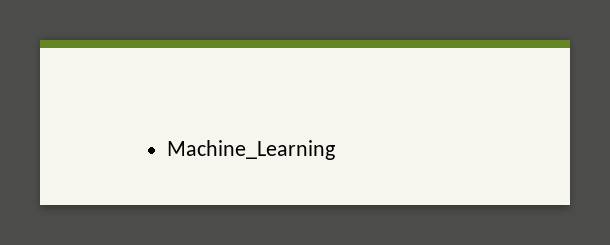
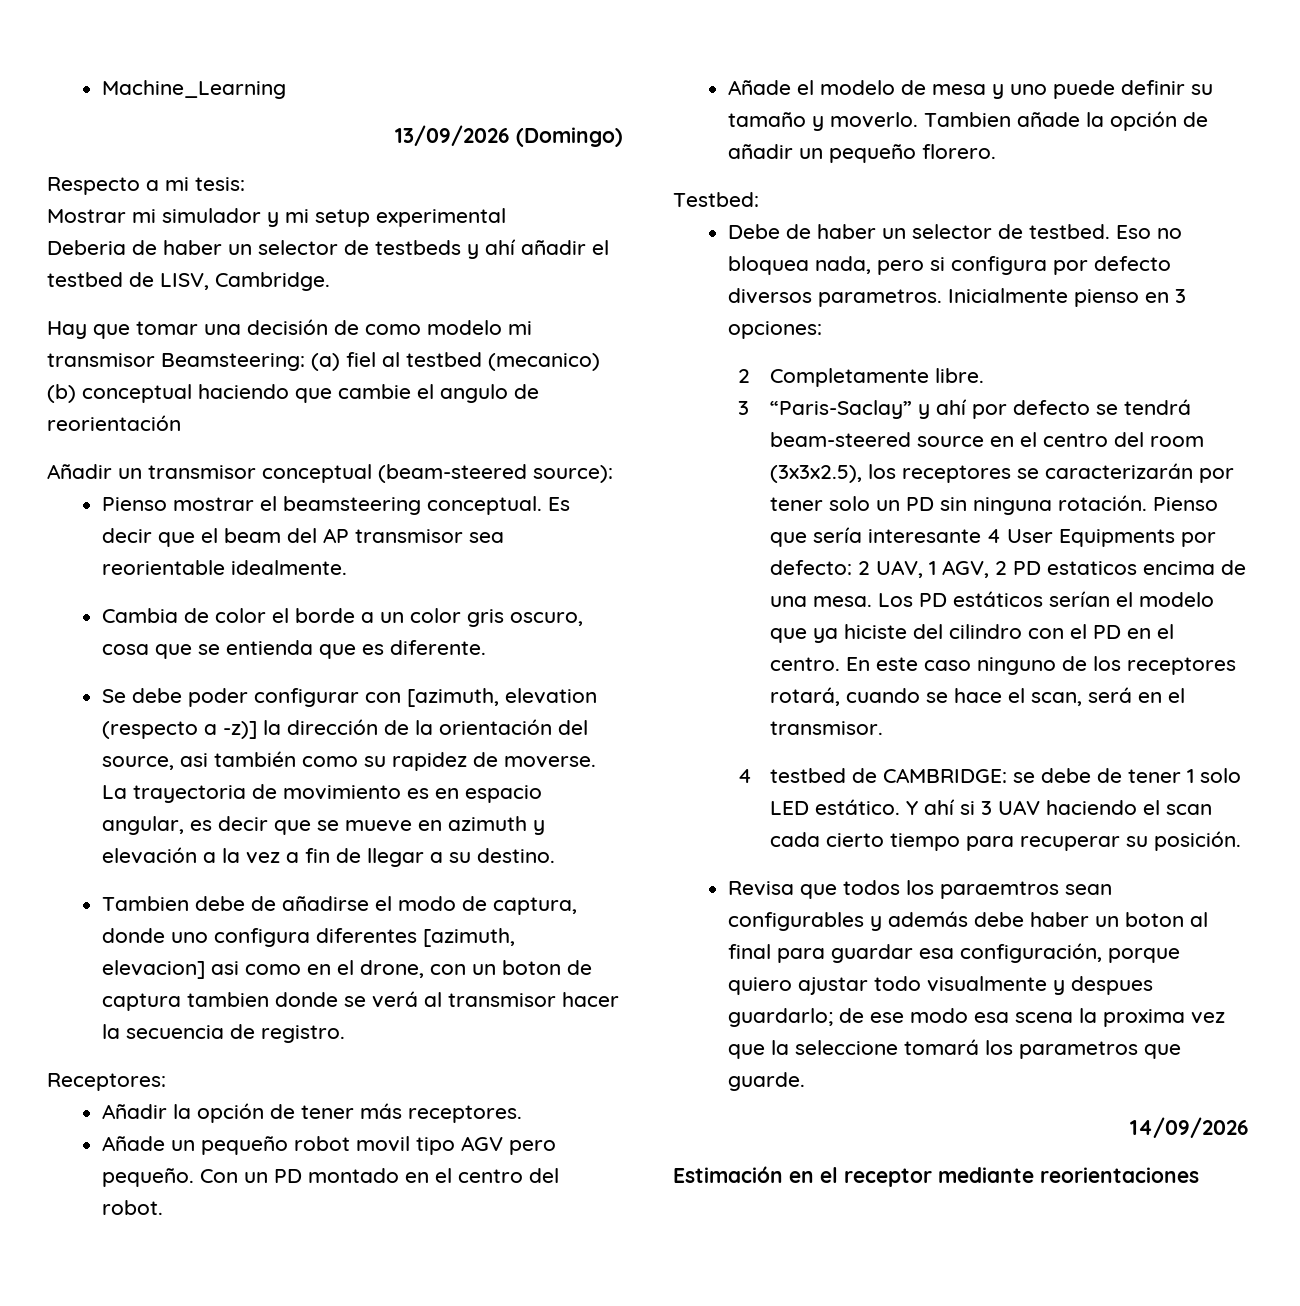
(336, 150) none -> [395,125,623,147] [47,177,245,195] [47,208,506,227] [47,239,609,259] [47,272,330,291] [47,319,532,339] [47,352,600,371] [47,384,539,403] [47,415,181,431] [47,464,613,483] [102,496,571,515] [102,528,505,547] [102,560,348,575] [102,608,584,627] [102,640,487,659] [102,688,598,707] [102,719,589,739] [102,751,597,771] [102,784,543,803] [102,816,546,835] [102,847,556,867] [102,896,578,915] [102,928,516,947] [102,960,593,979] [102,991,620,1011] [102,1024,346,1043] [47,1073,166,1091] [102,1103,523,1123] [102,1136,557,1155] [102,1168,560,1187] [102,1200,164,1215] [728,80,1214,99] [728,111,1209,131] [728,144,997,163] [673,192,759,207] [728,224,1183,239] [728,256,1172,275] [728,288,1187,307] [728,321,823,339] [737,368,984,387] [737,399,1191,419] [769,432,1204,447] [769,463,1234,483] [769,495,1218,515] [769,527,1216,547] [769,560,1246,578] [769,591,1214,607] [769,624,1174,643] [769,656,1236,675] [769,687,1185,706] [769,721,883,735] [737,768,1241,783] [769,799,1212,815] [769,831,1241,851] [728,880,1113,899] [728,911,1209,931] [728,943,1181,963] [728,976,1154,995] [728,1008,1226,1027] [728,1039,1182,1059] [728,1072,806,1091] [1130,1117,1249,1138] [673,1166,1199,1187] // 13/09/2026 (Domingo) // Respecto a mi tesis: // Mostrar mi simulador y mi setup experimental // Deberia de haber un selector de testbeds y ahí añadir el testbed de LISV, Cambridge. // Hay que tomar una decisión de como modelo mi transmisor Beamsteering: (a) fiel al testbed (mecanico) (b) conceptual haciendo que cambie el angulo de reorientación // Añadir un transmisor conceptual (beam-steered source): // Pienso mostrar el beamsteering conceptual. Es decir que el beam del AP transmisor sea reorientable idealmente. // Cambia de color el borde a un color gris oscuro, cosa que se entienda que es diferente. // Se debe poder configurar con [azimuth, elevation (respecto a -z)] la dirección de la orientación del source, asi también como su rapidez de moverse. La trayectoria de movimiento es en espacio angular, es decir que se mueve en azimuth y elevación a la vez a fin de llegar a su destino. // Tambien debe de añadirse el modo de captura, donde uno configura diferentes [azimuth, elevacion] asi como en el drone, con un boton de captura tambien donde se verá al transmisor hacer la secuencia de registro. // Receptores: // Añadir la opción de tener más receptores. // Añade un pequeño robot movil tipo AGV pero pequeño. Con un PD montado en el centro del robot. // Añade el modelo de mesa y uno puede definir su tamaño y moverlo. Tambien añade la opción de añadir un pequeño florero. // Testbed: // Debe de haber un selector de testbed. Eso no bloquea nada, pero si configura por defecto diversos parametros. Inicialmente pienso en 3 opciones: // 2 Completamente libre. // 3 “Paris-Saclay” y ahí por defecto se tendrá beam-steered source en el centro del room (3x3x2.5), los receptores se caracterizarán por tener solo un PD sin ninguna rotación. Pienso que sería interesante 4 User Equipments por defecto: 2 UAV, 1 AGV, 2 PD estaticos encima de una mesa. Los PD estáticos serían el modelo que ya hiciste del cilindro con el PD en el centro. En este caso ninguno de los receptores rotará, cuando se hace el scan, será en el transmisor. // 4 testbed de CAMBRIDGE: se debe de tener 1 solo LED estático. Y ahí si 3 UAV haciendo el scan cada cierto tiempo para recuperar su posición. // Revisa que todos los paraemtros sean configurables y además debe haber un boton al final para guardar esa configuración, porque quiero ajustar todo visualmente y despues guardarlo; de ese modo esa scena la proxima vez que la seleccione tomará los parametros que guarde. // 14/09/2026 // Estimación en el receptor mediante reorientaciones

